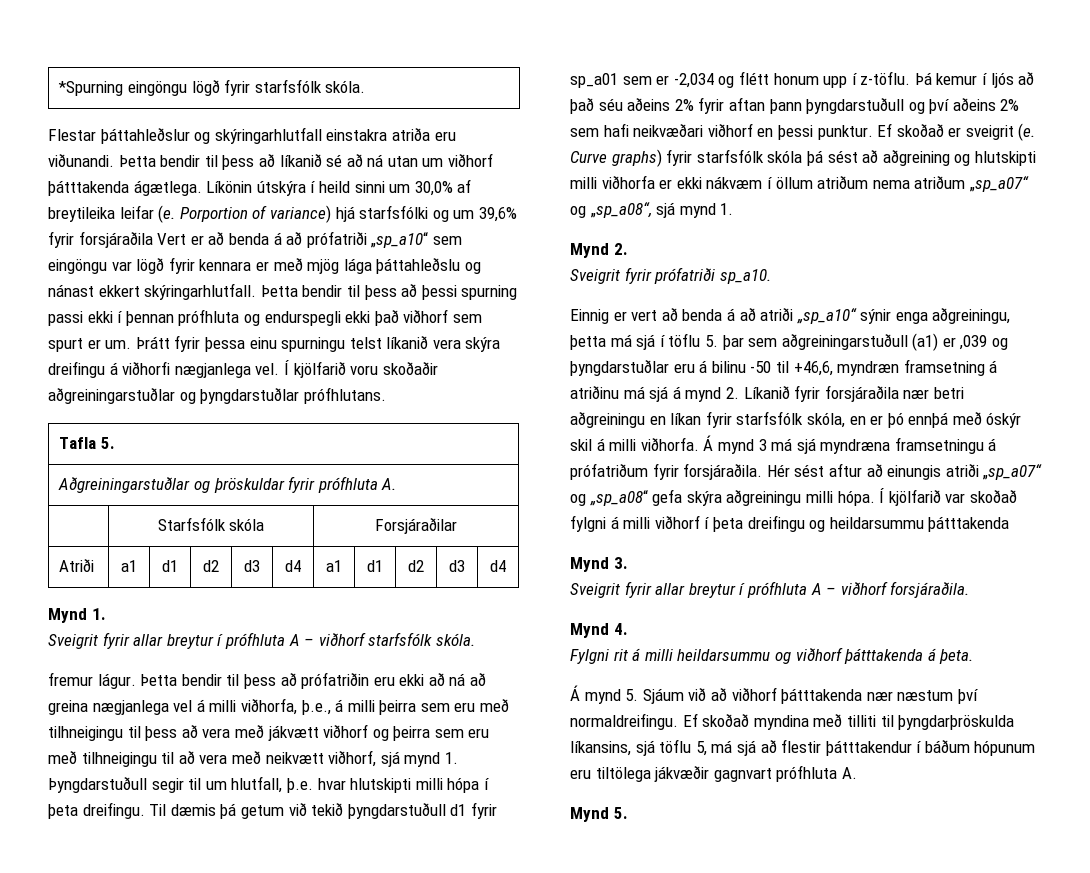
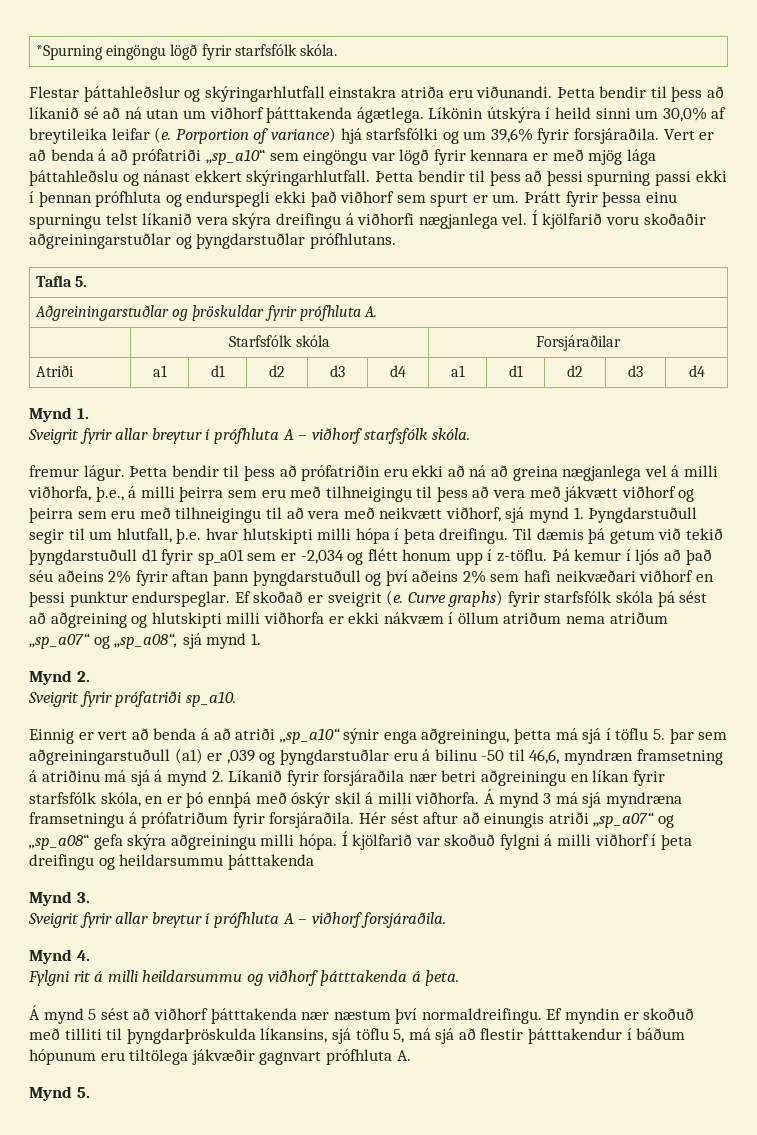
[78,231,153,248] forsjáraðila -> [574,128,660,144] forsjáraðila.
[817,125,873,140] punktur. -> [69,591,231,607] punktur endurspeglar.
[793,361,833,376] +46,6, -> [529,749,560,764] 46,6,
[969,490,1017,503] skoðað -> [444,834,496,846] skoðuð
[625,688,707,704] 5. Sjáum við -> [88,1008,129,1020] 5 sést
[702,714,809,730] skoðað myndina -> [565,1008,695,1024] myndin er skoðuð

